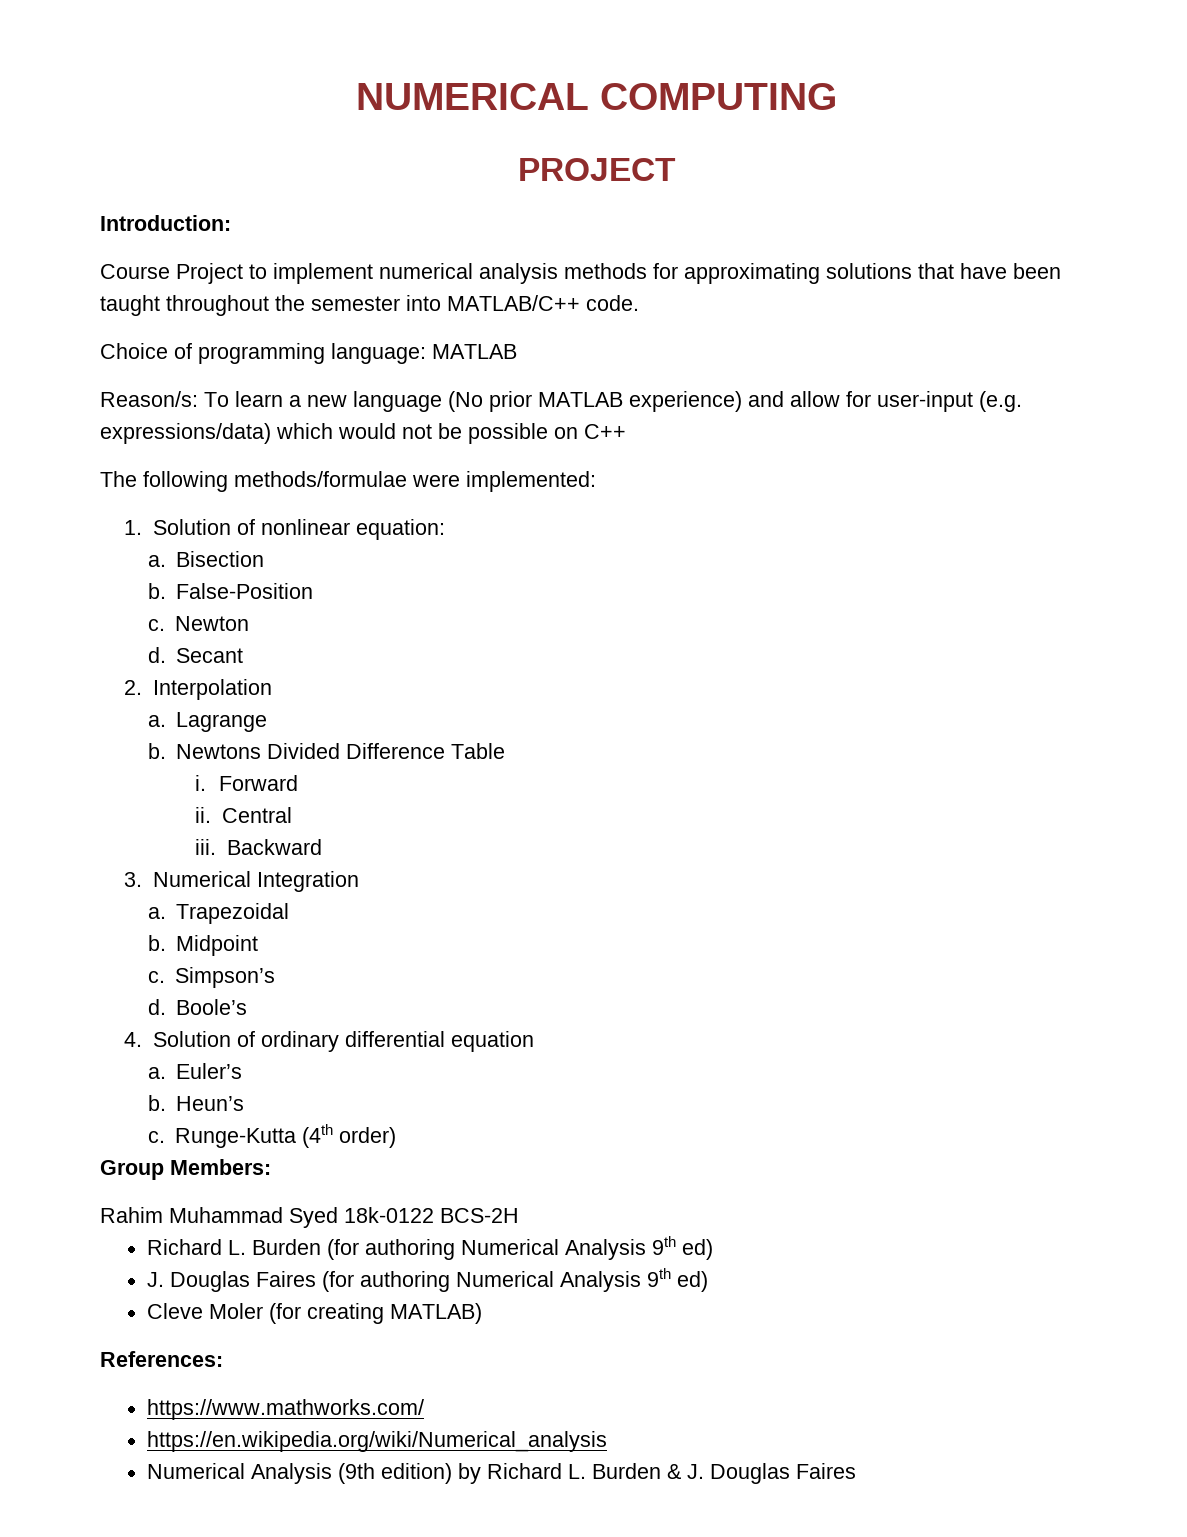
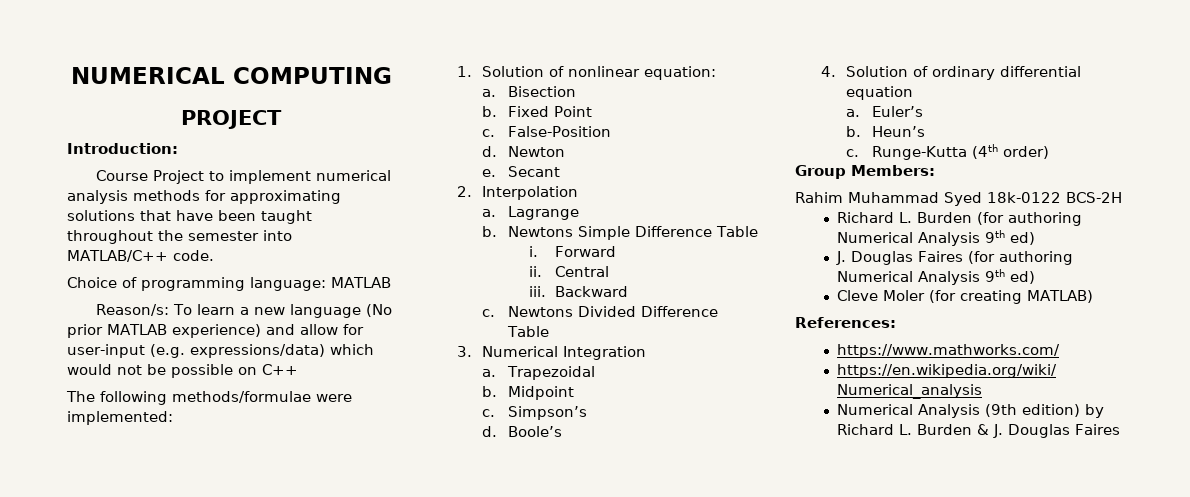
(166, 591) none -> [508,106,593,117] [482,129,496,137] Fixed Point // c.
[147,619,165,631] c. -> [482,146,498,157] d.
[147,647,166,663] d. -> [482,169,497,177] e.
[267,743,341,759] Divided -> [578,226,631,240] Simple
(322, 847) none -> [482,306,719,317] [507,326,550,337] // c. Newtons Divided Difference Table

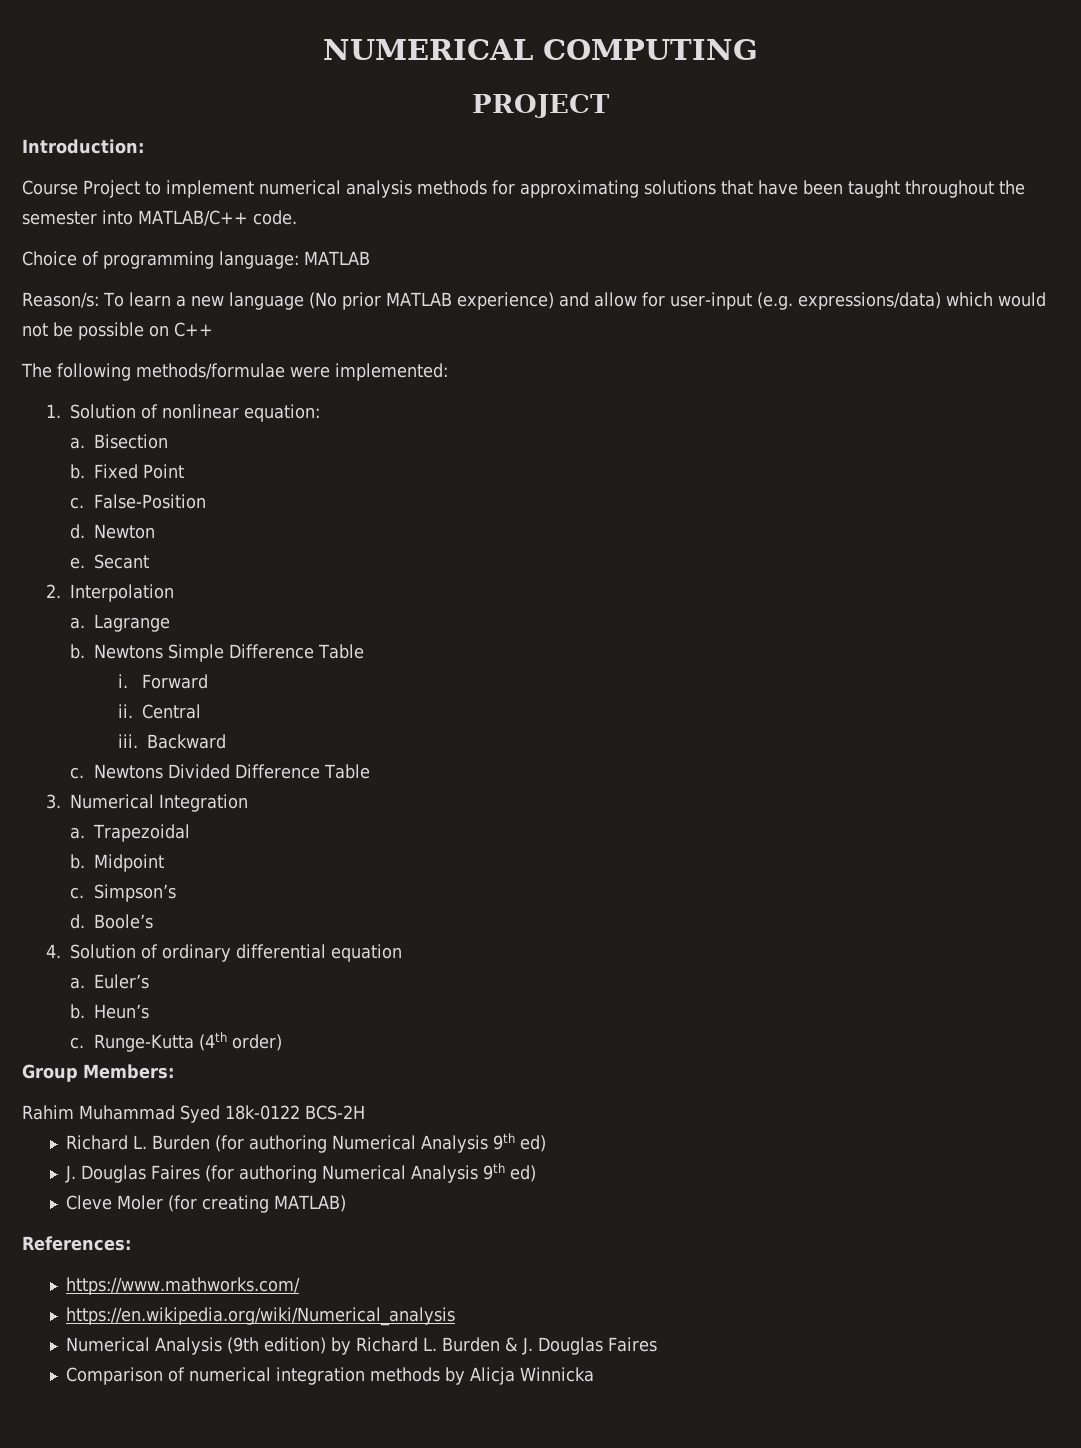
(1120, 429) none -> [65,1367,594,1385] // Comparison of numerical integration methods by Alicja Winnicka

